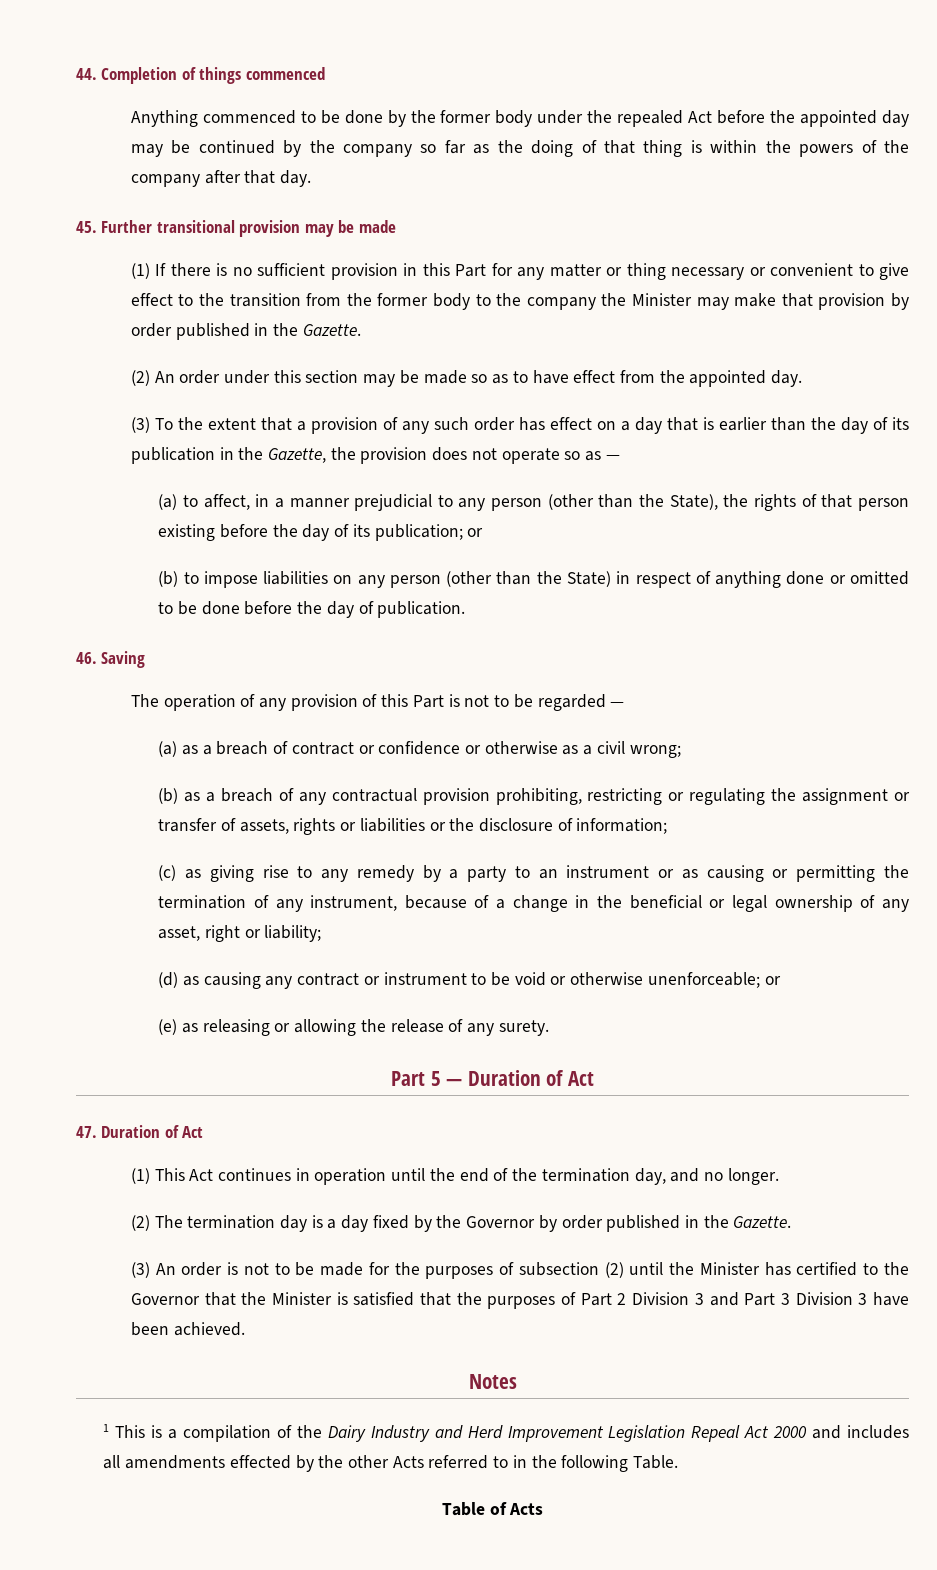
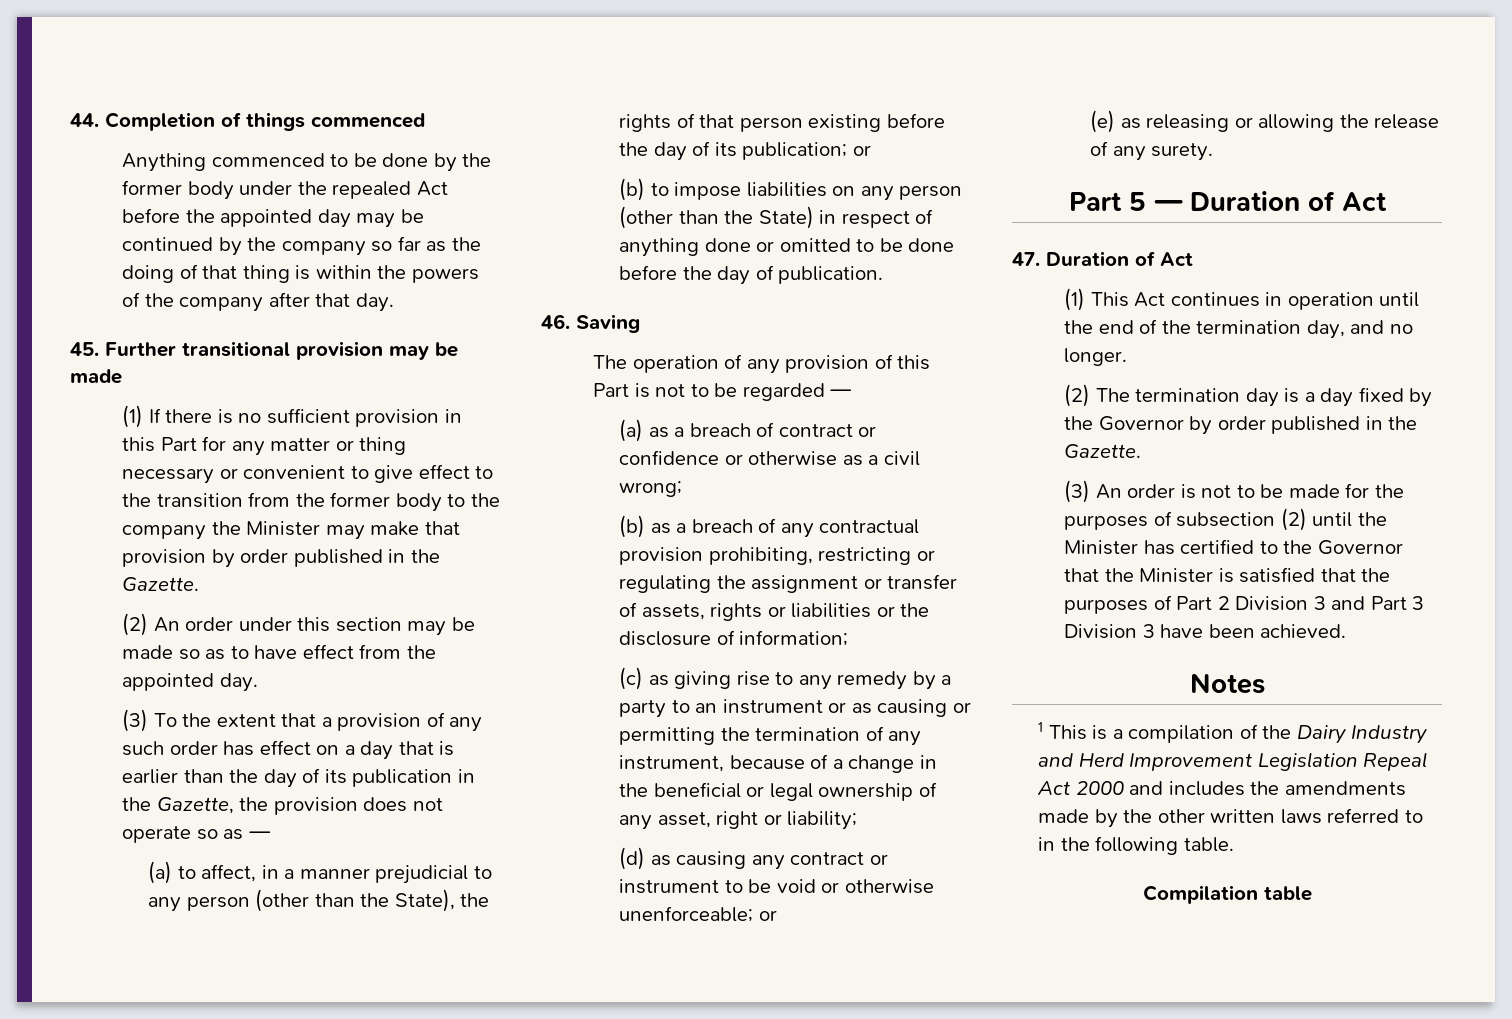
[103,1455,291,1469] all amendments effected -> [1250,781,1406,796] [1038,809,1090,823] the amendments made
[392,1456,424,1468] Acts -> [1210,809,1322,824] written laws
[633,1455,679,1469] [441,1502,544,1516] Table. // Table of Acts -> [1183,837,1234,852] [1142,885,1312,904] table. // Compilation table

